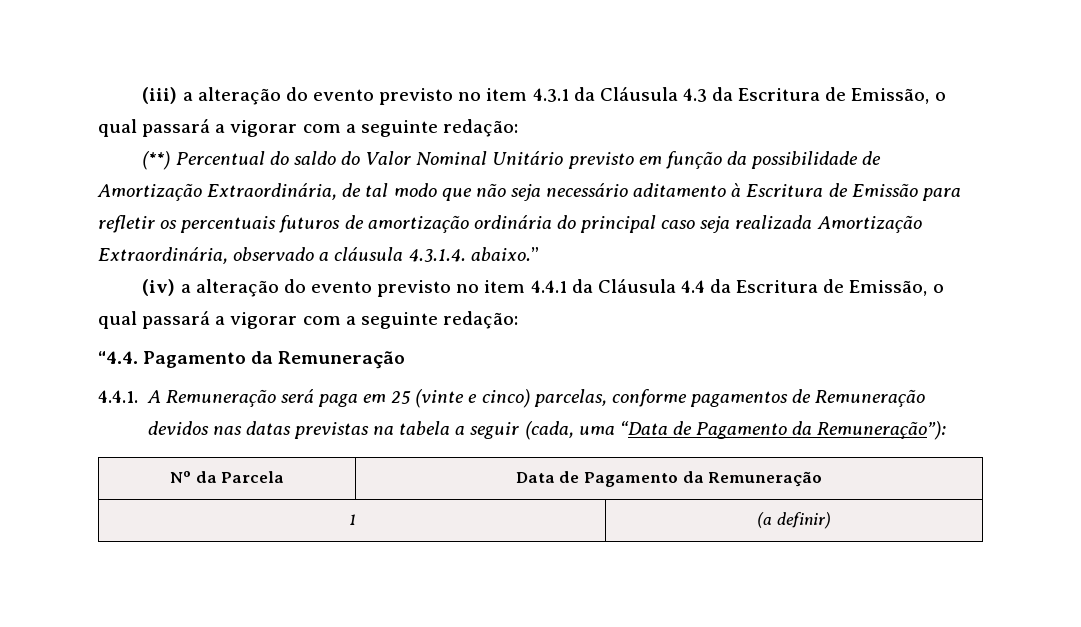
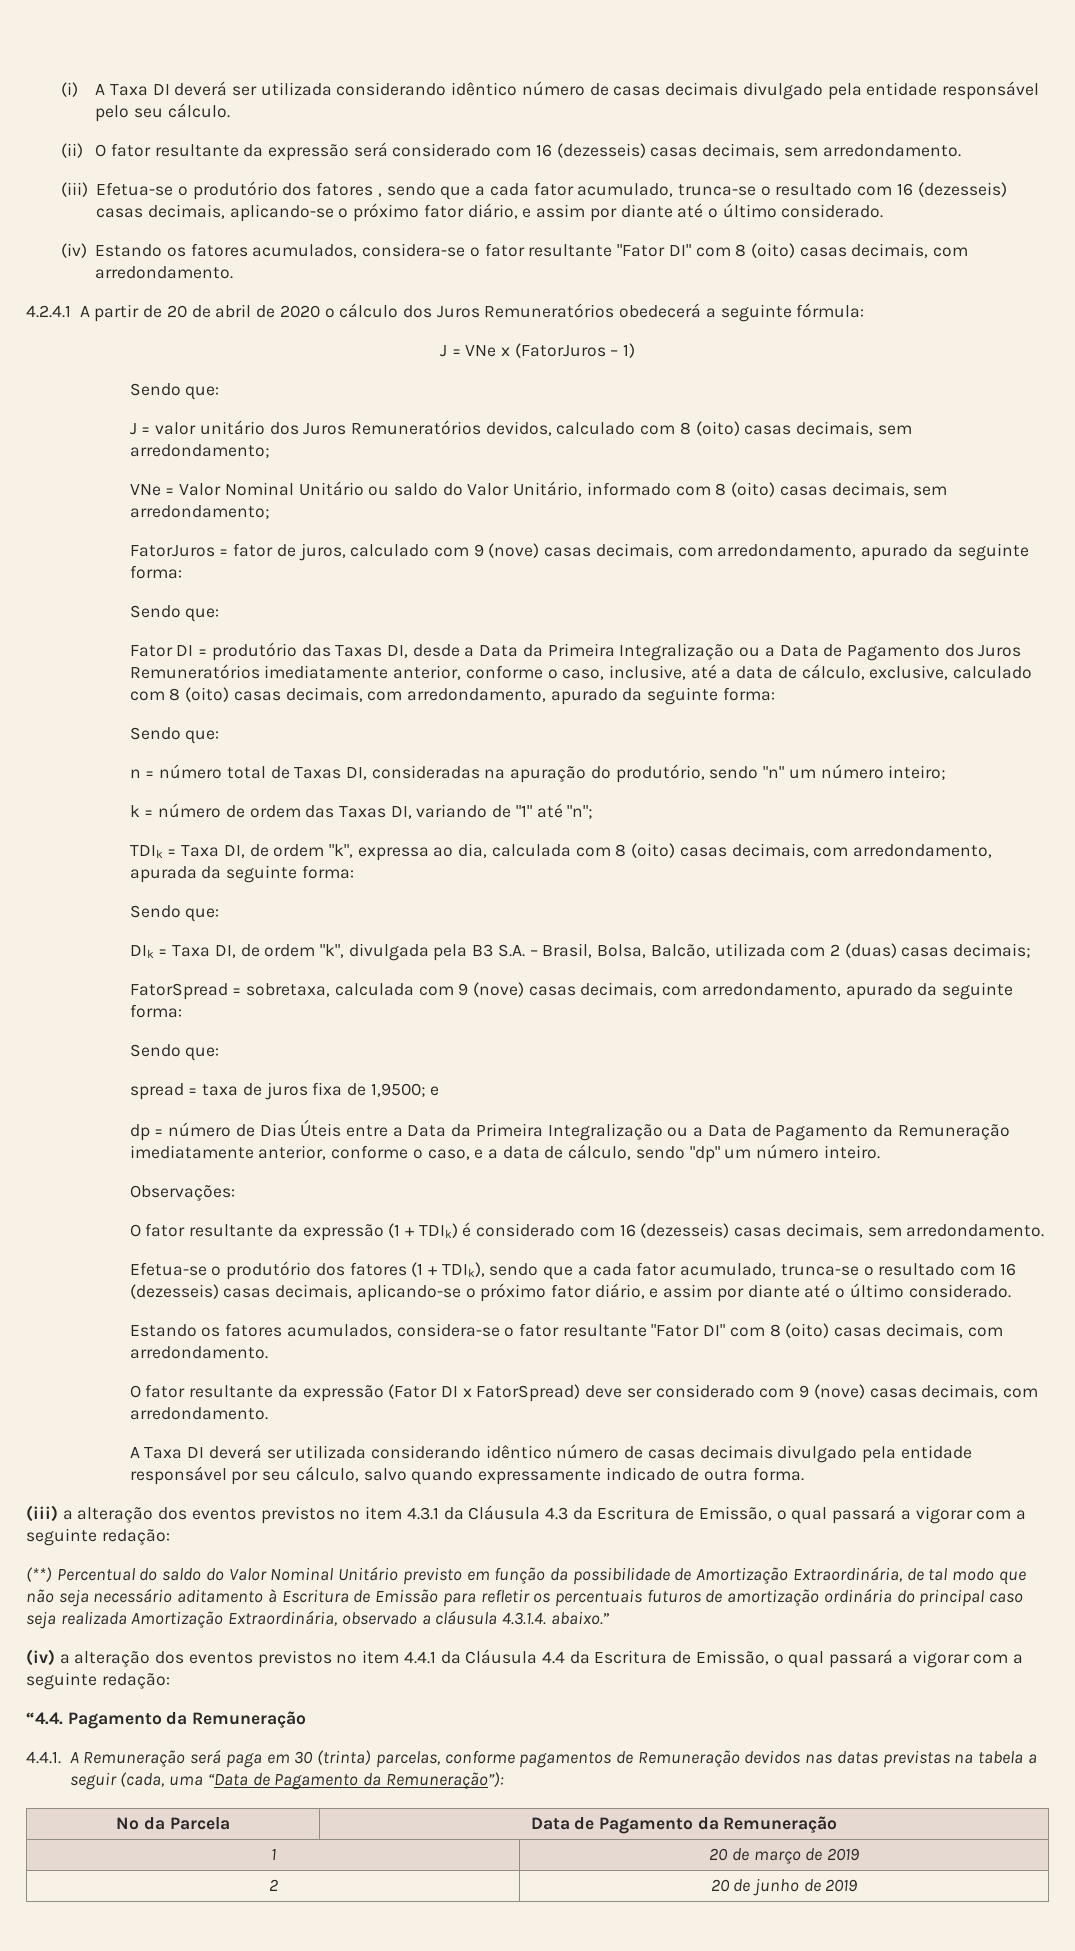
[142,87,454,105] (iii) a alteração do evento previsto -> [60,81,1040,100] [95,103,230,122] [60,142,961,161] [60,181,1007,200] [96,203,884,222] [60,243,969,258] [95,266,234,279] [26,303,865,322] [439,343,636,358] [129,383,220,400] [129,420,912,436] [129,444,270,458] [129,481,948,497] [129,505,270,519] [129,543,1029,561] [129,565,182,579] [129,605,220,622] [129,642,1022,661] [129,664,1033,680] [129,687,775,705] [129,727,220,744] [129,764,947,783] [129,803,594,819] [129,843,993,861] [129,865,354,883] [129,905,220,922] [129,943,1032,961] [129,982,1014,1000] [129,1004,182,1018] [129,1044,220,1061] [129,1082,440,1100] [129,1119,1010,1141] [129,1144,880,1163] [129,1185,235,1201] [129,1222,1045,1241] [129,1261,1016,1280] [129,1283,1011,1302] [129,1323,1003,1338] [129,1346,268,1359] [129,1384,1039,1402] [129,1407,268,1420] [129,1444,972,1463] [129,1466,804,1485] [26,1505,335,1524] (i) A Taxa DI deverá ser utilizada considerando idêntico número de casas decimais divulgado pela entidade responsável pelo seu cálculo. // (ii) O fator resultante da expressão será considerado com 16 (dezesseis) casas decimais, sem arredondamento. // (iii) Efetua-se o produtório dos fatores , sendo que a cada fator acumulado, trunca-se o resultado com 16 (dezesseis) casas decimais, aplicando-se o próximo fator diário, e assim por diante até o último considerado. // (iv) Estando os fatores acumulados, considera-se o fator resultante "Fator DI" com 8 (oito) casas decimais, com arredondamento. // 4.2.4.1 A partir de 20 de abril de 2020 o cálculo dos Juros Remuneratórios obedecerá a seguinte fórmula: // J = VNe x (FatorJuros – 1) // Sendo que: // J = valor unitário dos Juros Remuneratórios devidos, calculado com 8 (oito) casas decimais, sem arredondamento; // VNe = Valor Nominal Unitário ou saldo do Valor Unitário, informado com 8 (oito) casas decimais, sem arredondamento; // FatorJuros = fator de juros, calculado com 9 (nove) casas decimais, com arredondamento, apurado da seguinte forma: // Sendo que: // Fator DI = produtório das Taxas DI, desde a Data da Primeira Integralização ou a Data de Pagamento dos Juros Remuneratórios imediatamente anterior, conforme o caso, inclusive, até a data de cálculo, exclusive, calculado com 8 (oito) casas decimais, com arredondamento, apurado da seguinte forma: // Sendo que: // n = número total de Taxas DI, consideradas na apuração do produtório, sendo "n" um número inteiro; // k = número de ordem das Taxas DI, variando de "1" até "n"; // TDIk = Taxa DI, de ordem "k", expressa ao dia, calculada com 8 (oito) casas decimais, com arredondamento, apurada da seguinte forma: // Sendo que: // DIk = Taxa DI, de ordem "k", divulgada pela B3 S.A. – Brasil, Bolsa, Balcão, utilizada com 2 (duas) casas decimais; // FatorSpread = sobretaxa, calculada com 9 (nove) casas decimais, com arredondamento, apurado da seguinte forma: // Sendo que: // spread = taxa de juros fixa de 1,9500; e // dp = número de Dias Úteis entre a Data da Primeira Integralização ou a Data de Pagamento da Remuneração imediatamente anterior, conforme o caso, e a data de cálculo, sendo "dp" um número inteiro. // Observações: // O fator resultante da expressão (1 + TDIk) é considerado com 16 (dezesseis) casas decimais, sem arredondamento. // Efetua-se o produtório dos fatores (1 + TDIk), sendo que a cada fator acumulado, trunca-se o resultado com 16 (dezesseis) casas decimais, aplicando-se o próximo fator diário, e assim por diante até o último considerado. // Estando os fatores acumulados, considera-se o fator resultante "Fator DI" com 8 (oito) casas decimais, com arredondamento. // O fator resultante da expressão (Fator DI x FatorSpread) deve ser considerado com 9 (nove) casas decimais, com arredondamento. // A Taxa DI deverá ser utilizada considerando idêntico número de casas decimais divulgado pela entidade responsável por seu cálculo, salvo quando expressamente indicado de outra forma. // (iii) a alteração dos eventos previstos
[283,279,452,297] do evento previsto -> [155,1650,332,1668] dos eventos previstos
[391,389,530,408] 25 (vinte e cinco) -> [294,1750,372,1765] 30 (trinta)
[757,512,831,529] (a definir) -> [709,1848,860,1864] [268,1879,278,1891] [710,1878,859,1896] 20 de março de 2019 // 2 | 20 de junho de 2019

